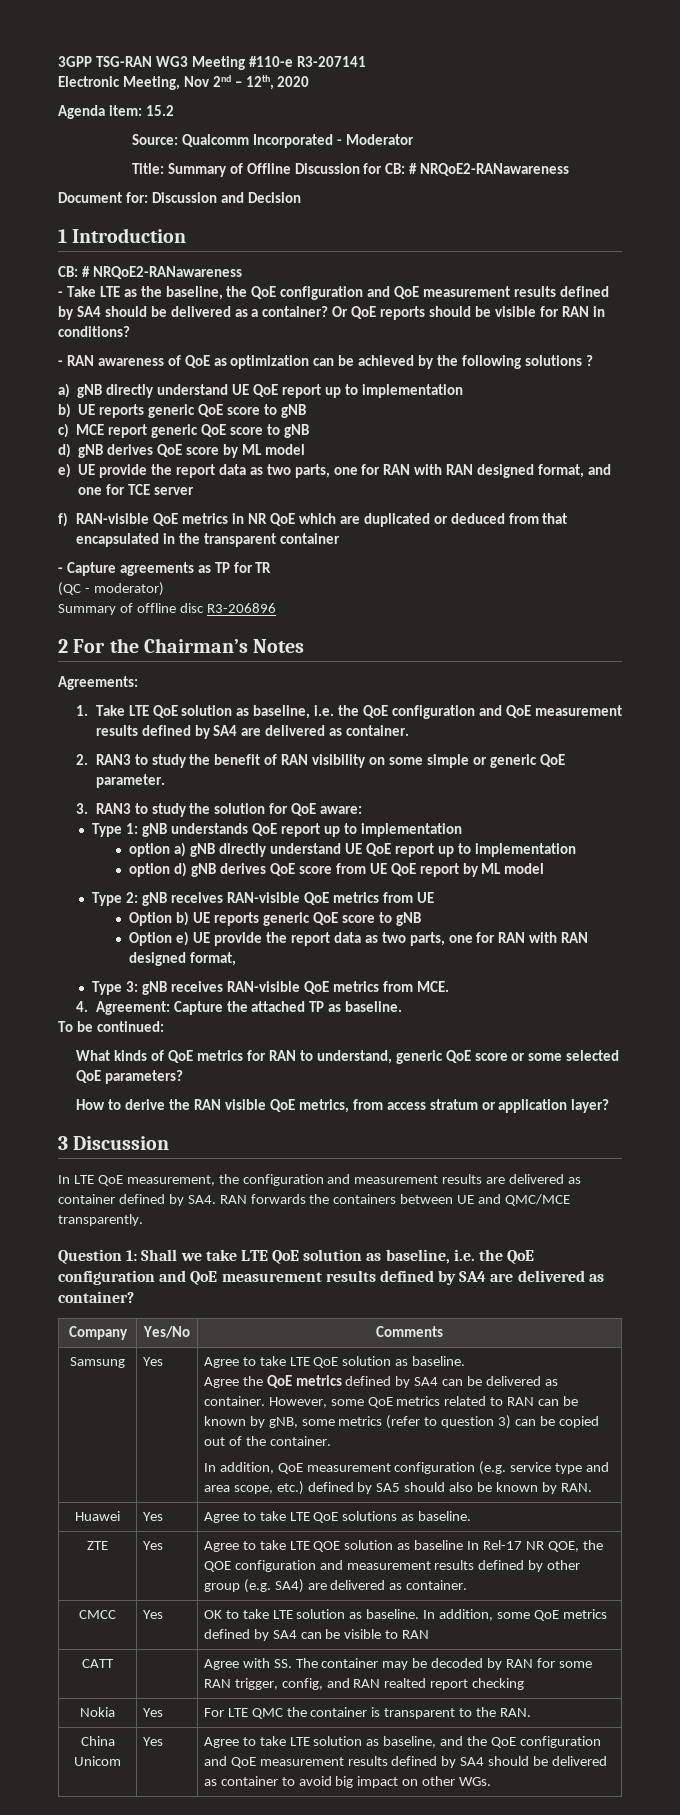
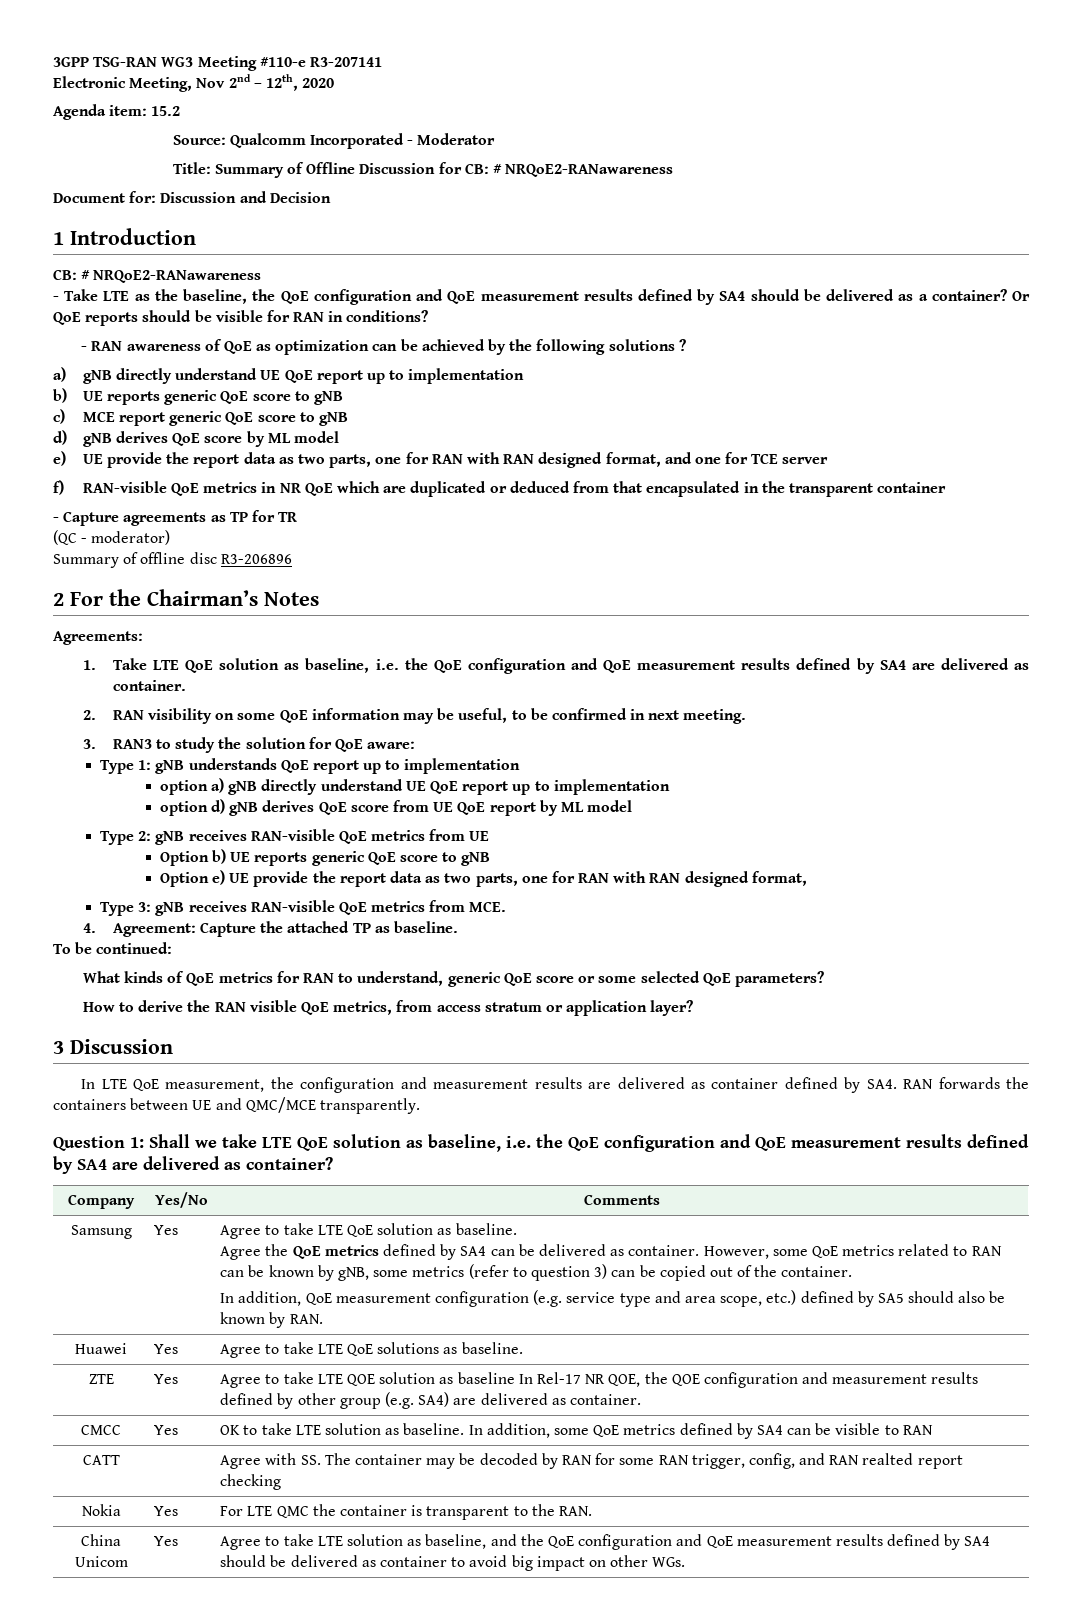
[95,754,565,768] [95,774,165,788] RAN3 to study the benefit of RAN visibility on some simple or generic QoE parameter. -> [112,708,747,724] RAN visibility on some QoE information may be useful, to be confirmed in next meeting.

